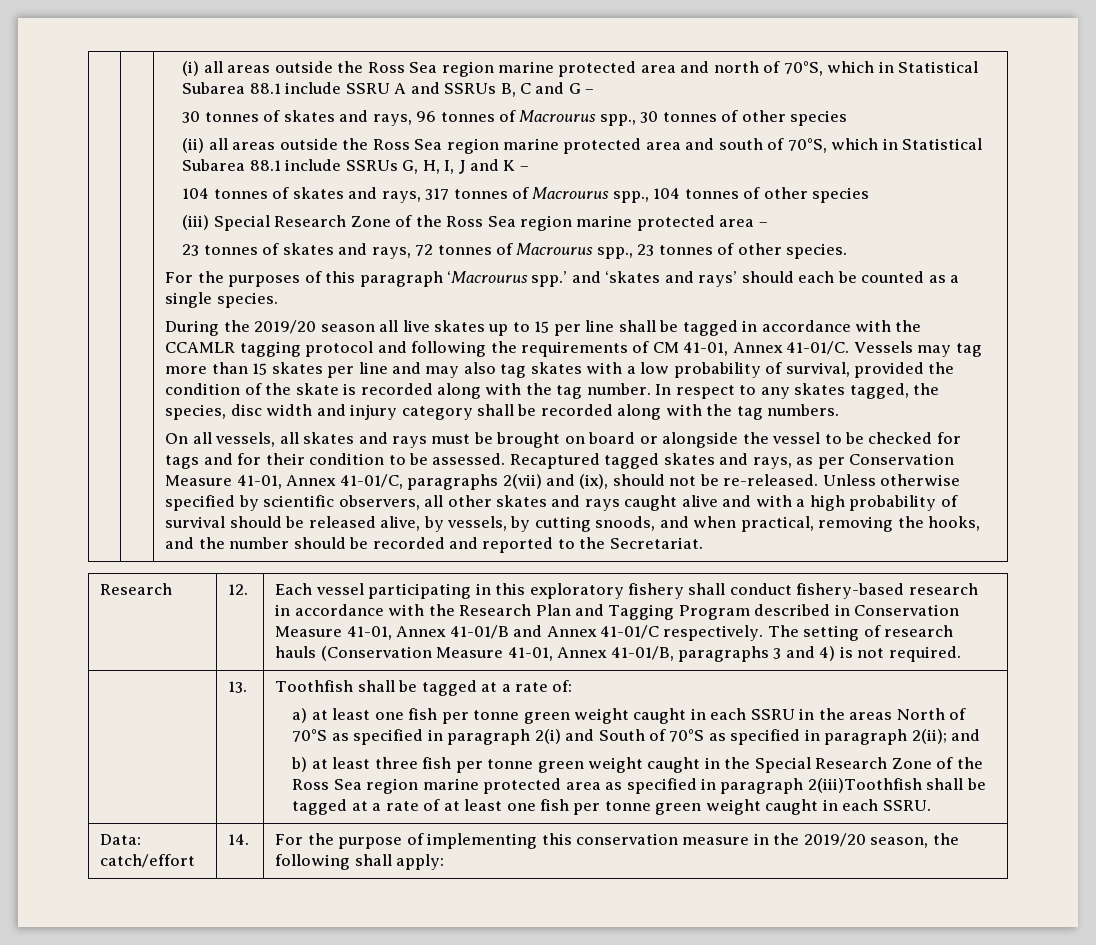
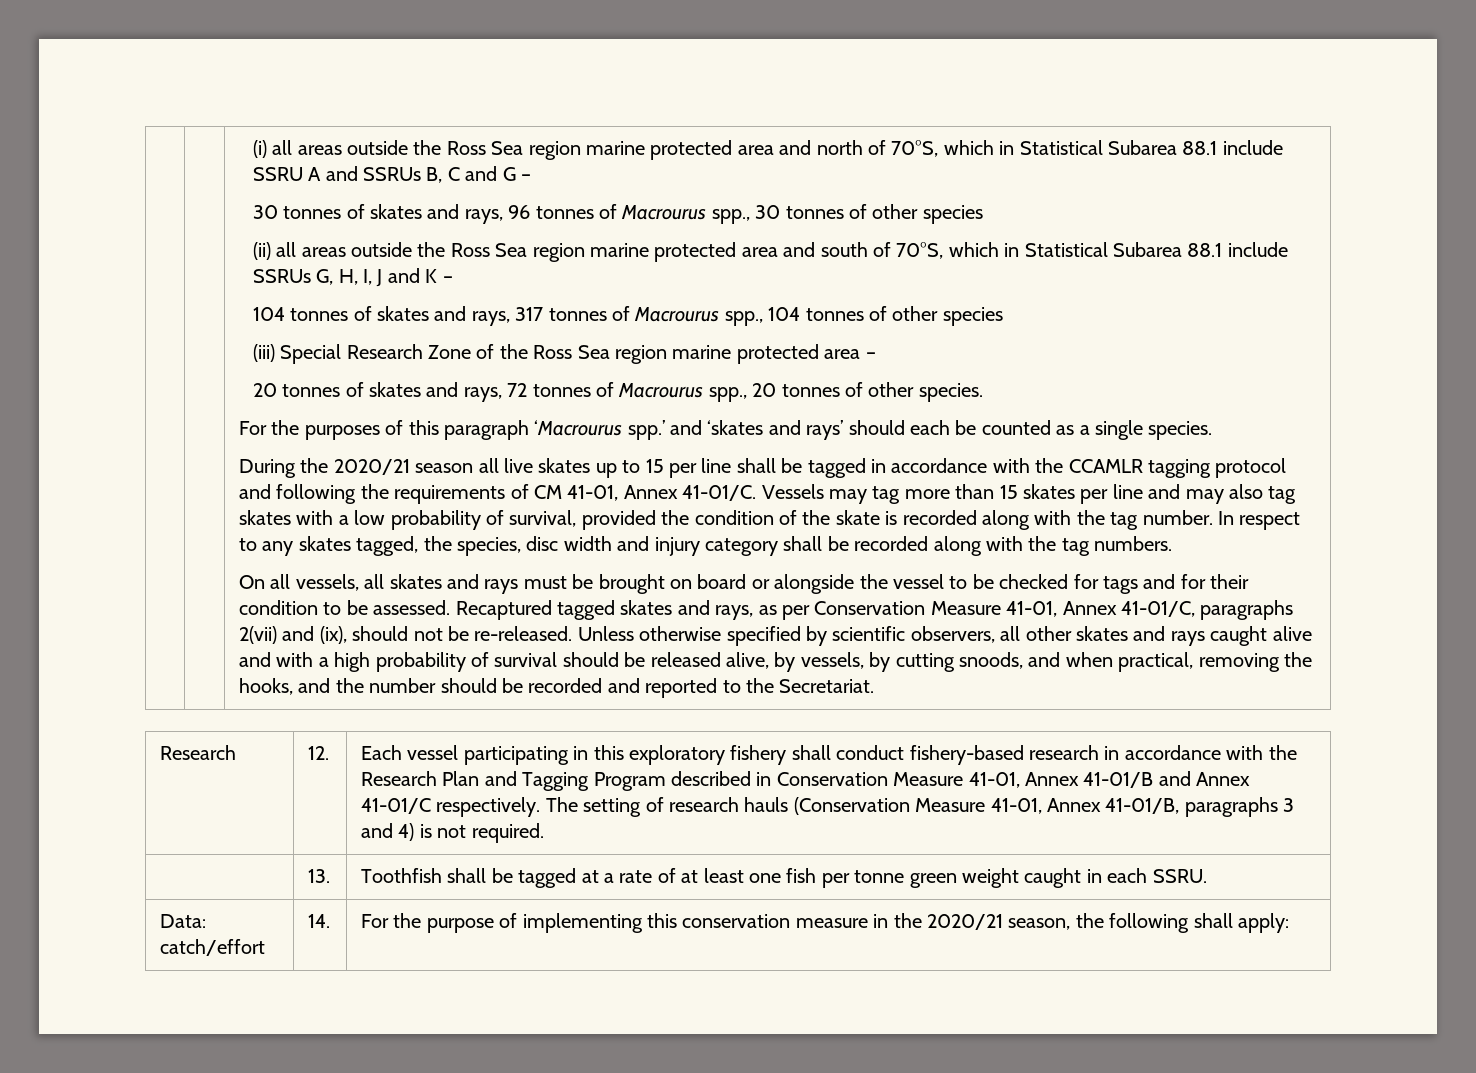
[182,244,200,256] 23 -> [252,383,277,397] 20
[637,244,655,256] 23 -> [752,383,777,397] 20
[254,320,317,334] 2019/20 -> [333,459,410,475] 2020/21
[552,680,573,692] [292,708,967,724] [292,729,981,745] [291,757,983,773] [292,778,986,794] [292,799,419,815] of: // a) at least one fish per tonne green weight caught in each SSRU in the areas North of 70°S as specified in paragraph 2(i) and South of 70°S as specified in paragraph 2(ii); and // b) at least three fish per tonne green weight caught in the Special Research Zone of the Ross Sea region marine protected area as specified in paragraph 2(iii)Toothfish shall be tagged at a rate -> (653, 876) none
[803,833,866,847] 2019/20 -> [926,914,1003,930] 2020/21

